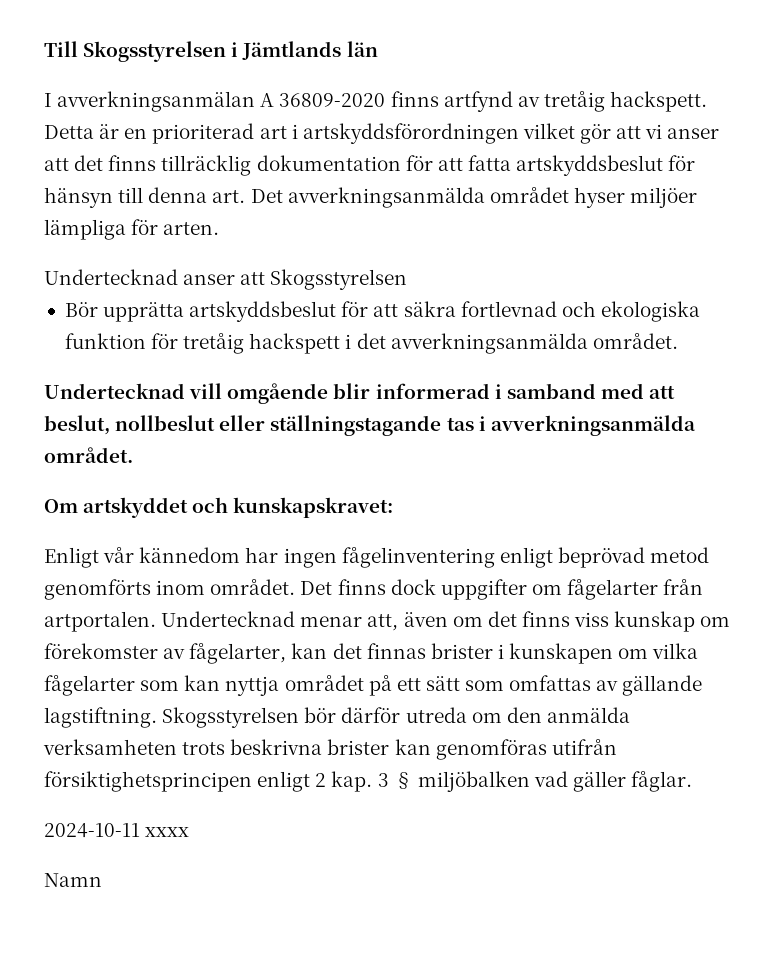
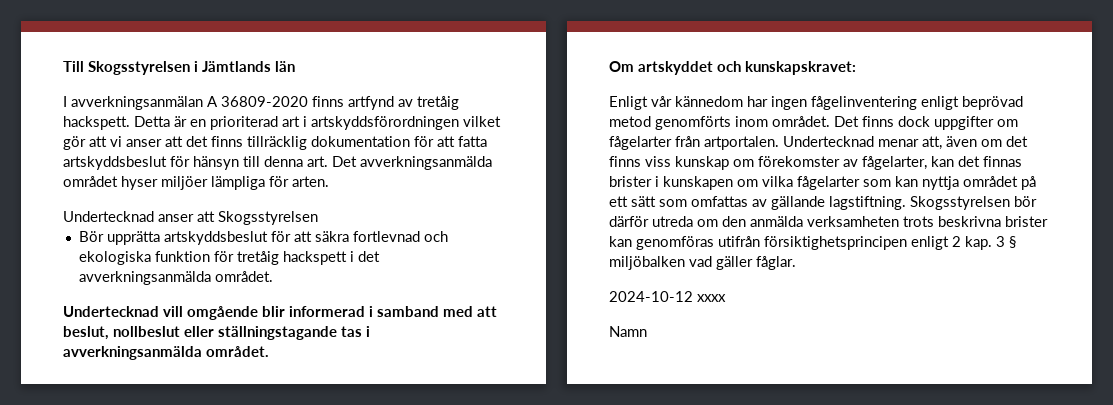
[44,823,140,838] 2024-10-11 -> [609,291,693,302] 2024-10-12

